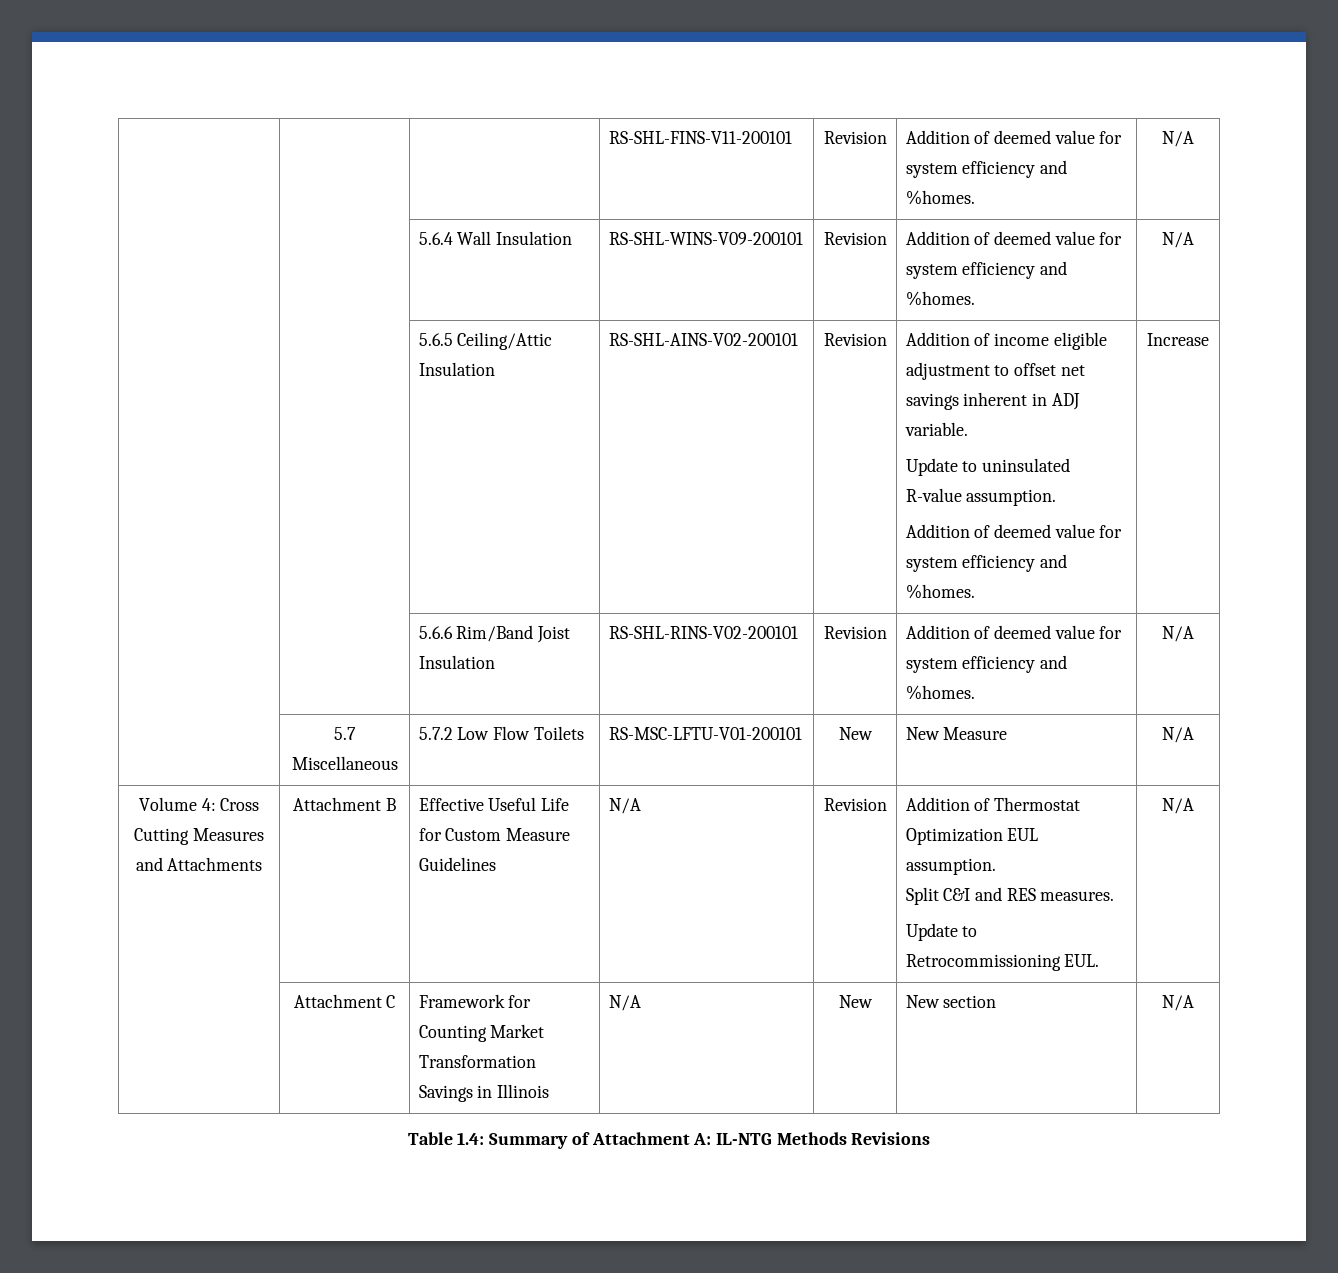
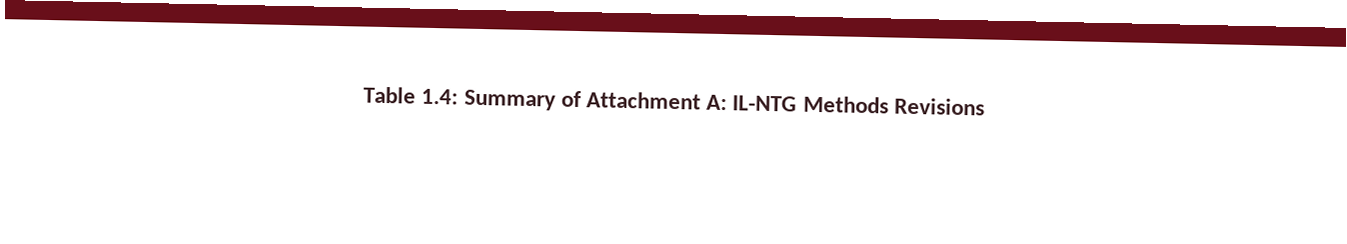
[608,131,792,144] [823,131,887,144] [905,130,1123,144] [905,160,1068,178] [905,190,975,205] [1162,131,1194,147] [418,231,573,245] [608,232,803,245] [823,232,887,245] [905,231,1123,245] [905,261,1068,279] [905,291,975,306] [1162,232,1194,248] [418,332,553,350] [418,362,495,376] [608,333,798,346] [823,333,887,346] [905,332,1107,350] [905,362,1085,380] [905,392,1080,410] [904,422,968,436] [905,458,1071,476] [905,488,1057,506] [905,524,1123,538] [905,554,1068,572] [905,584,975,599] [1147,333,1209,346] [418,625,571,643] [418,655,495,669] [608,626,798,639] [823,626,887,639] [905,625,1123,639] [905,655,1068,673] [905,685,975,700] [1162,626,1194,642] [334,727,356,740] [291,756,398,770] [418,726,584,740] [608,727,802,740] [838,727,873,740] [905,727,1008,740] [1162,727,1194,743] [138,797,260,811] [134,828,264,845] [135,857,263,871] [293,797,396,811] [418,797,570,811] [418,828,571,841] [418,857,496,871] [608,798,641,814] [823,798,887,811] [905,797,1081,811] [905,828,1039,845] [905,858,996,875] [905,887,1115,905] [905,923,978,941] [905,954,1100,971] [1162,798,1194,814] [293,994,396,1008] [418,994,532,1008] [418,1024,545,1042] [418,1055,536,1068] [418,1084,550,1102] [608,995,641,1011] [838,995,873,1008] [905,995,997,1008] [1162,995,1194,1011] | | | RS-SHL-FINS-V11-200101 | Revision | Addition of deemed value for system efficiency and %homes. | N/A // | | 5.6.4 Wall Insulation | RS-SHL-WINS-V09-200101 | Revision | Addition of deemed value for system efficiency and %homes. | N/A // | | 5.6.5 Ceiling/Attic Insulation | RS-SHL-AINS-V02-200101 | Revision | Addition of income eligible adjustment to offset net savings inherent in ADJ variable. // Update to uninsulated R-value assumption. // Addition of deemed value for system efficiency and %homes. | Increase // | | 5.6.6 Rim/Band Joist Insulation | RS-SHL-RINS-V02-200101 | Revision | Addition of deemed value for system efficiency and %homes. | N/A // | 5.7 Miscellaneous | 5.7.2 Low Flow Toilets | RS-MSC-LFTU-V01-200101 | New | New Measure | N/A // Volume 4: Cross Cutting Measures and Attachments | Attachment B | Effective Useful Life for Custom Measure Guidelines | N/A | Revision | Addition of Thermostat Optimization EUL assumption. // Split C&I and RES measures. // Update to Retrocommissioning EUL. | N/A // | Attachment C | Framework for Counting Market Transformation Savings in Illinois | N/A | New | New section | N/A // -> (363, 95) none

